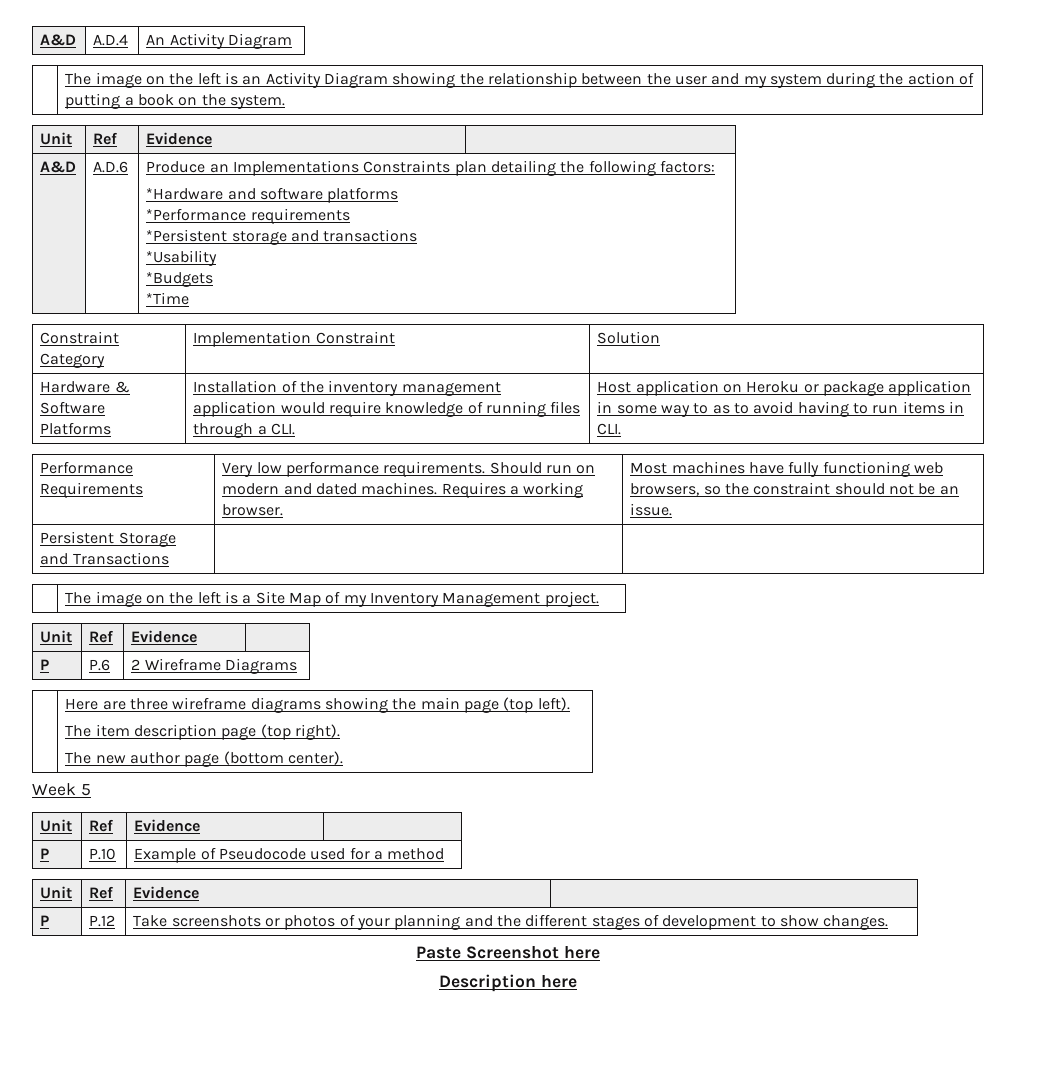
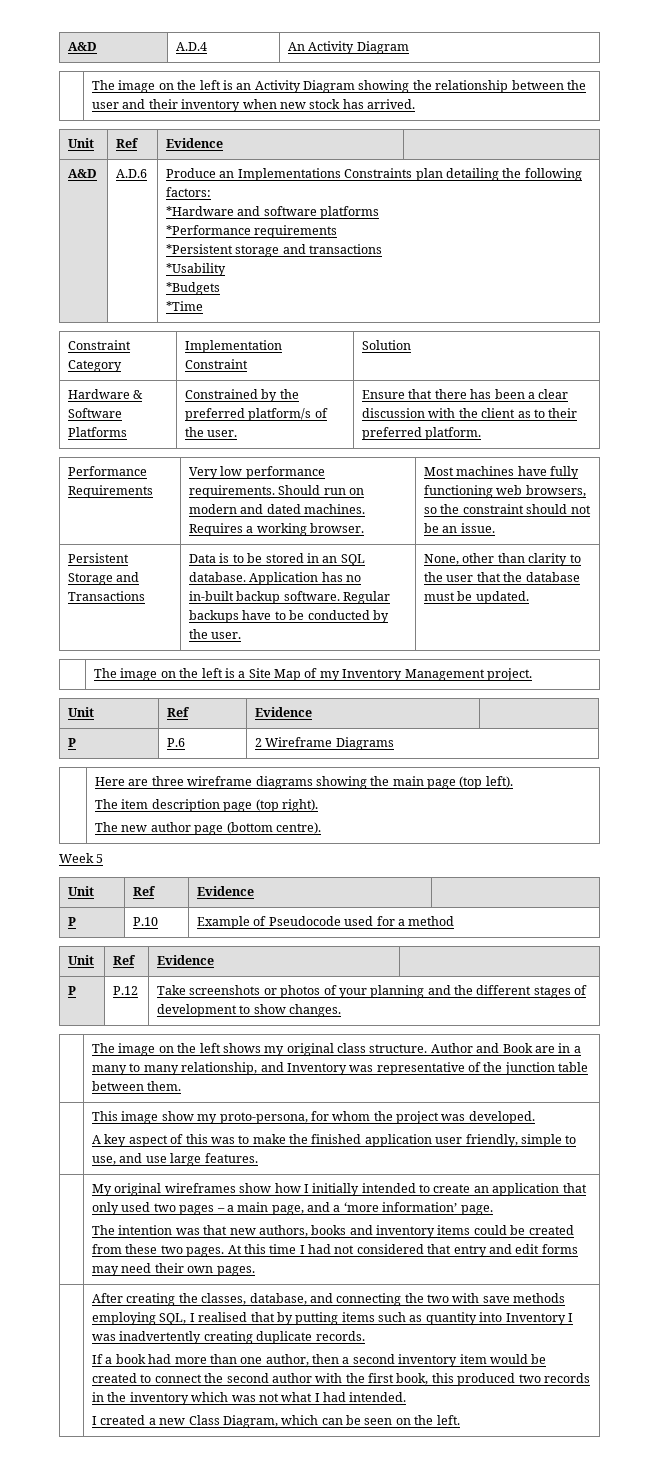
[743,72,975,88] [65,93,285,109] my system during the action of putting a book on the system. -> [148,99,416,112] their inventory when new stock has arrived.
[193,380,501,396] [193,401,581,417] [193,423,296,438] [597,380,972,396] [597,401,964,417] [597,423,622,435] Installation of the inventory management application would require knowledge of running files through a CLI. | Host application on Heroku or package application in some way to as to avoid having to run items in CLI. -> [185,389,299,402] [185,408,328,421] [185,427,238,437] [362,389,569,399] [362,408,578,418] [362,427,482,440] Constrained by the preferred platform/s of the user. | Ensure that there has been a clear discussion with the client as to their preferred platform.
(169, 558) | -> [189,553,365,566] [189,572,362,585] [189,591,391,604] [189,610,389,623] [189,629,242,639] [424,553,581,566] [424,572,580,582] [424,591,529,604] Data is to be stored in an SQL database. Application has no in-built backup software. Regular backups have to be conducted by the user. | None, other than clarity to the user that the database must be updated.
[287,751,343,765] center). -> [275,822,321,834] centre).
[416,946,600,959] [439,974,577,992] // Paste Screenshot here // Description here -> [92,1043,581,1056] [92,1062,589,1075] [92,1081,182,1091] [92,1111,535,1124] [92,1134,577,1147] [92,1153,258,1166] [92,1183,587,1196] [92,1202,493,1215] [92,1225,574,1238] [92,1244,578,1257] [92,1263,255,1276] [92,1293,566,1306] [92,1312,573,1325] [92,1331,365,1344] [92,1354,547,1367] [92,1373,590,1386] [92,1392,407,1405] [92,1415,460,1428] // | The image on the left shows my original class structure. Author and Book are in a many to many relationship, and Inventory was representative of the junction table between them. // | This image show my proto-persona, for whom the project was developed. // A key aspect of this was to make the finished application user friendly, simple to use, and use large features. // | My original wireframes show how I initially intended to create an application that only used two pages – a main page, and a ‘more information’ page. // The intention was that new authors, books and inventory items could be created from these two pages. At this time I had not considered that entry and edit forms may need their own pages. // | After creating the classes, database, and connecting the two with save methods employing SQL, I realised that by putting items such as quantity into Inventory I was inadvertently creating duplicate records. // If a book had more than one author, then a second inventory item would be created to connect the second author with the first book, this produced two records in the inventory which was not what I had intended. // I created a new Class Diagram, which can be seen on the left.

